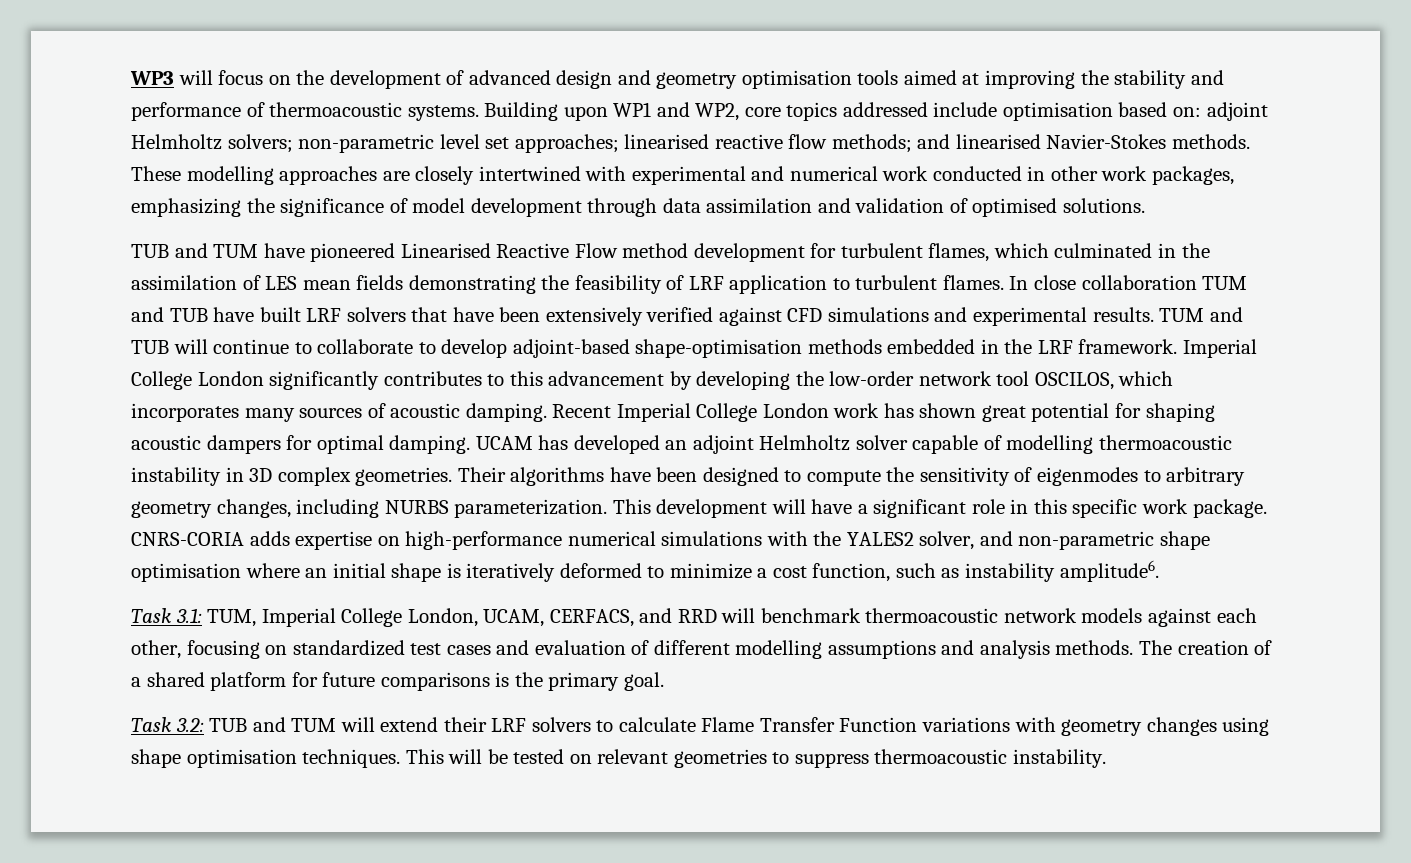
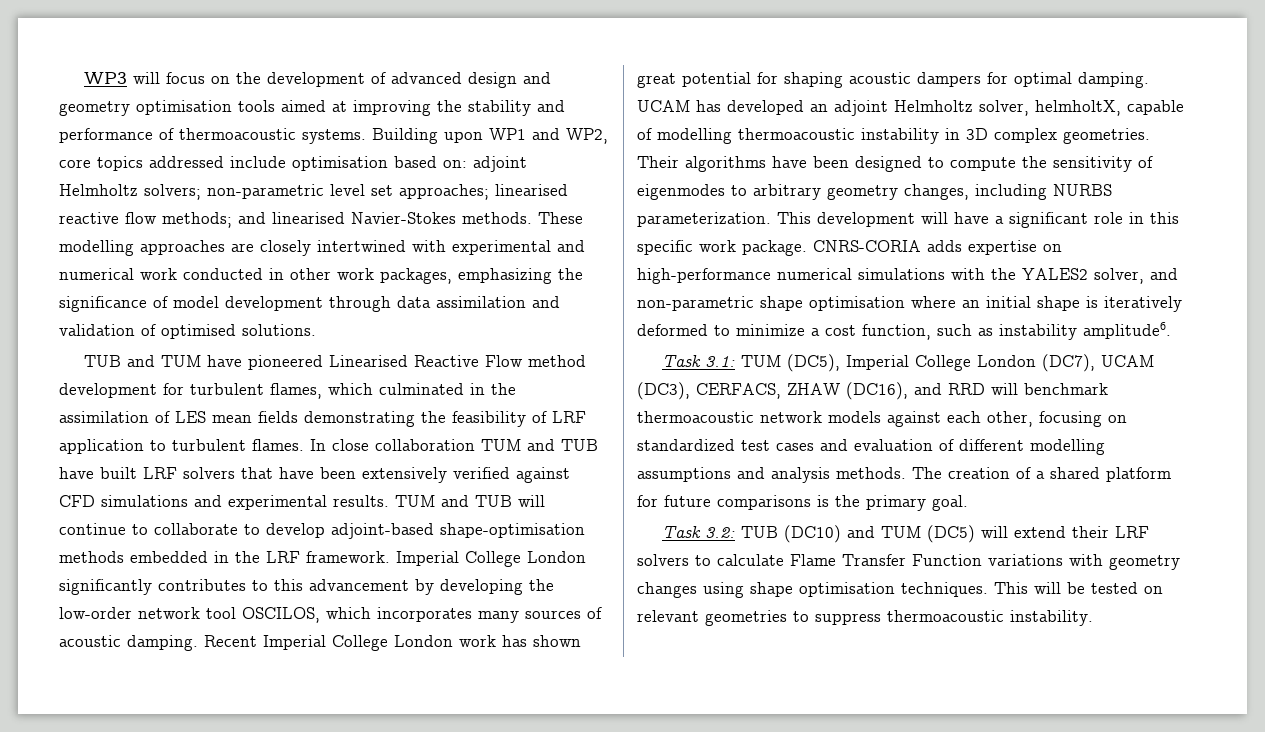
[855,435,908,450] solver -> [979,100,1121,116] solver, helmholtX,
[207,608,634,627] TUM, Imperial College London, UCAM, CERFACS, -> [741,354,1155,372] [637,382,908,400] TUM (DC5), Imperial College London (DC7), UCAM (DC3), CERFACS, ZHAW (DC16),
[252,717,337,732] and TUM -> [784,525,976,543] (DC10) and TUM (DC5)

